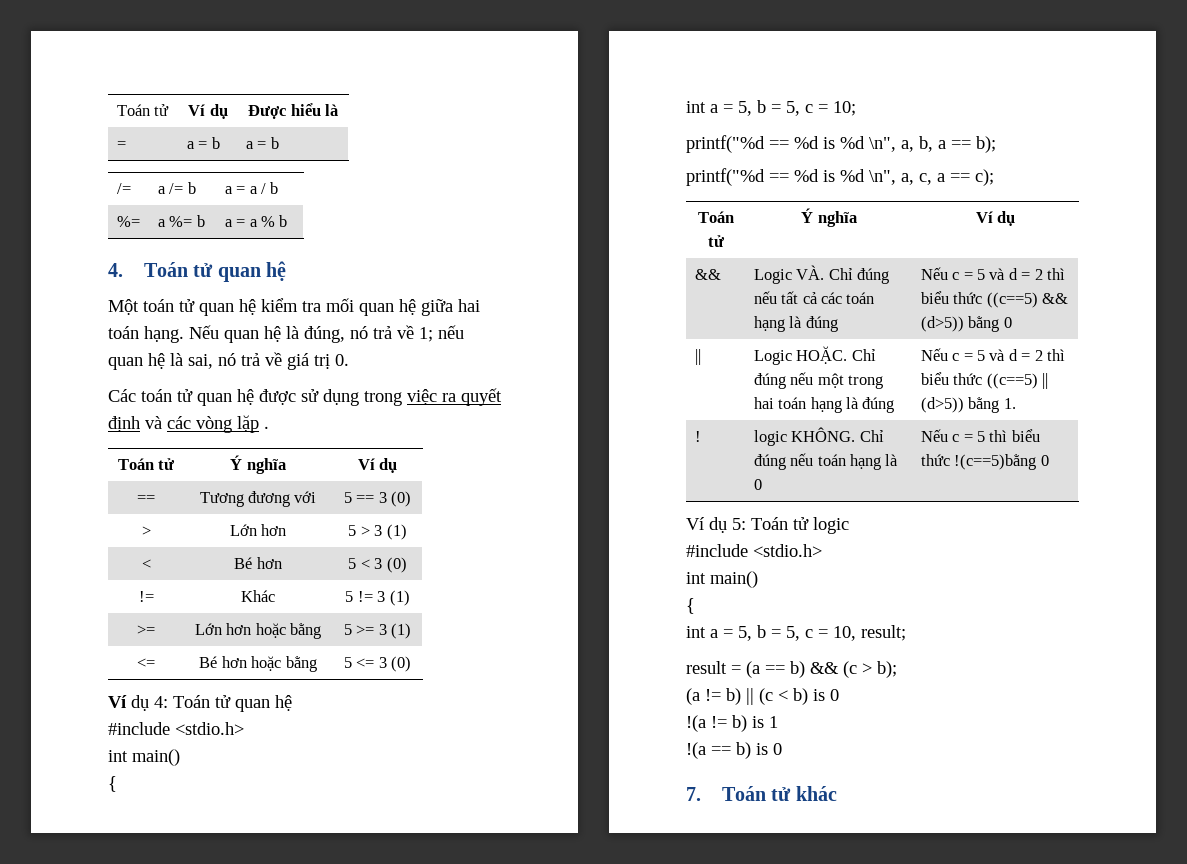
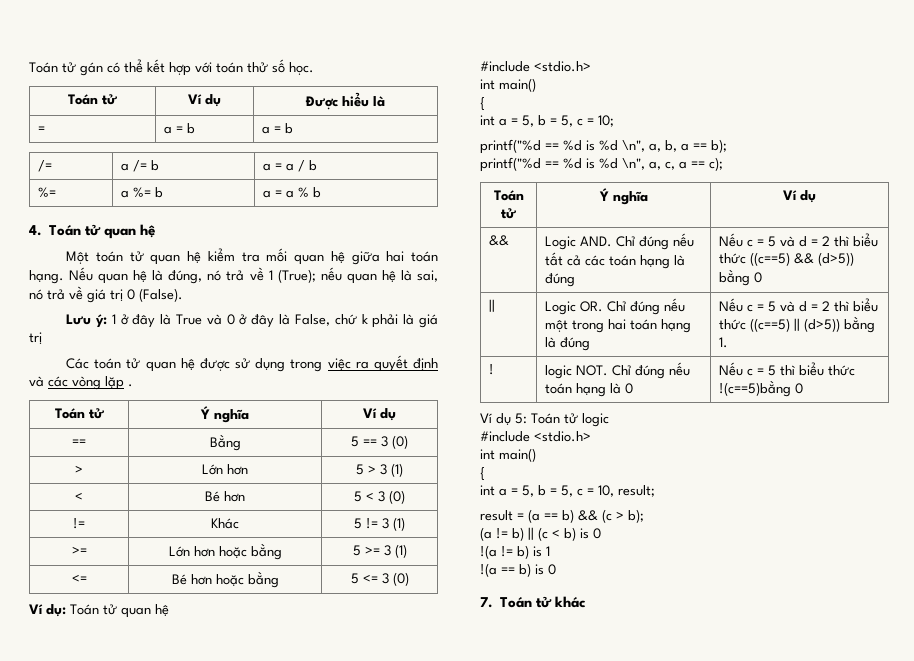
[116,104,170,116] Toán tử -> [29,59,314,76] [68,94,117,105] Toán tử gán có thể kết hợp với toán thử số học. // Toán tử
[419,327,433,342] 1; -> [268,269,316,283] 1 (True);
[335,354,349,366] 0. -> [127,288,183,302] [66,314,438,328] [29,332,42,344] 0 (False). // Lưu ý: 1 ở đây là True và 0 ở đây là False, chứ k phải là giá trị
[199,491,317,507] Tương đương với -> [209,434,241,451] Bằng
[131,695,168,711] dụ 4: -> [46,604,66,617] dụ:
[796,265,825,280] VÀ. -> [580,236,613,247] AND.
[796,346,848,364] HOẶC. -> [580,301,604,312] OR.
[791,427,856,442] KHÔNG. -> [576,365,609,376] NOT.

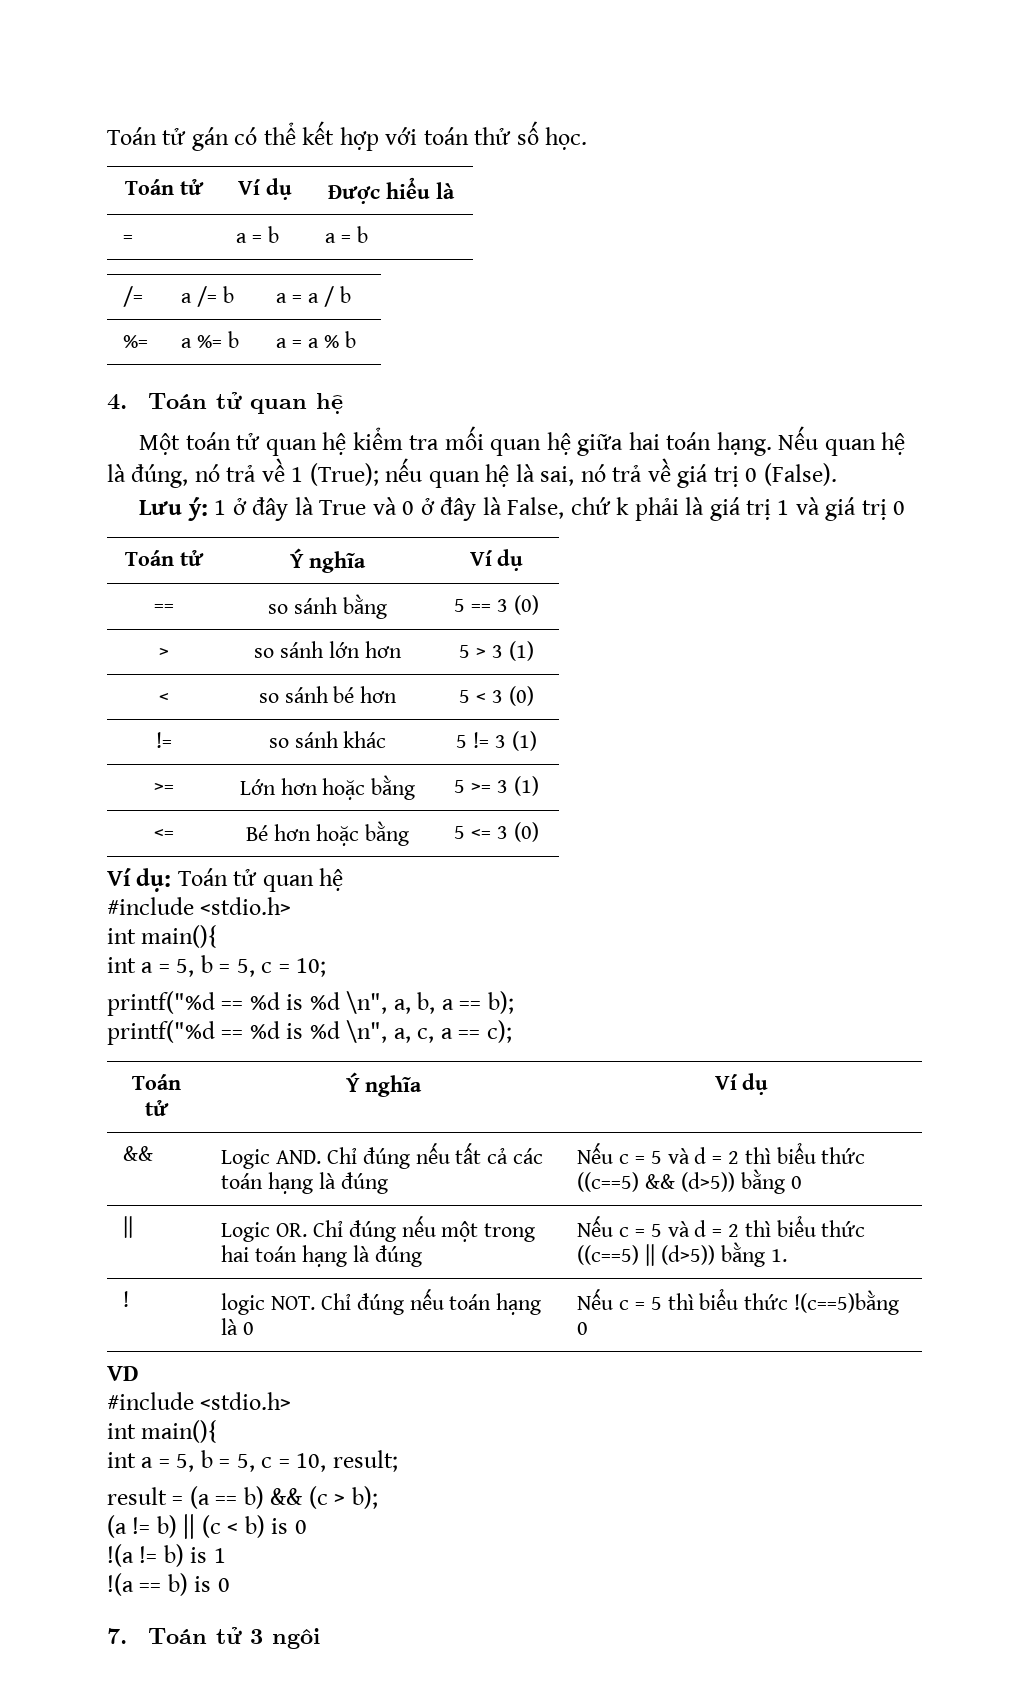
[66,355,438,372] [29,376,133,390] // Các toán tử quan hệ được sử dụng trong việc ra quyết định và các vòng lặp . -> [777,497,906,521] 1 và giá trị 0
[209,434,241,451] Bằng -> [268,594,387,619] so sánh bằng
[202,464,223,475] Lớn -> [254,641,360,658] so sánh lớn
[205,491,220,502] Bé -> [258,686,355,703] so sánh bé
[211,518,239,529] Khác -> [268,731,387,748] so sánh khác
[499,78,536,92] [480,97,485,111] main() // { -> [141,925,217,948] main(){
[480,413,609,427] [480,431,591,442] [480,448,536,462] [480,467,485,481] Ví dụ 5: Toán tử logic // #include <stdio.h> // int main() // { -> [107,1366,139,1381] [107,1392,292,1410] [107,1420,217,1443] VD // #include <stdio.h> // int main(){
[555,596,587,608] khác -> [250,1628,321,1649] 3 ngôi

